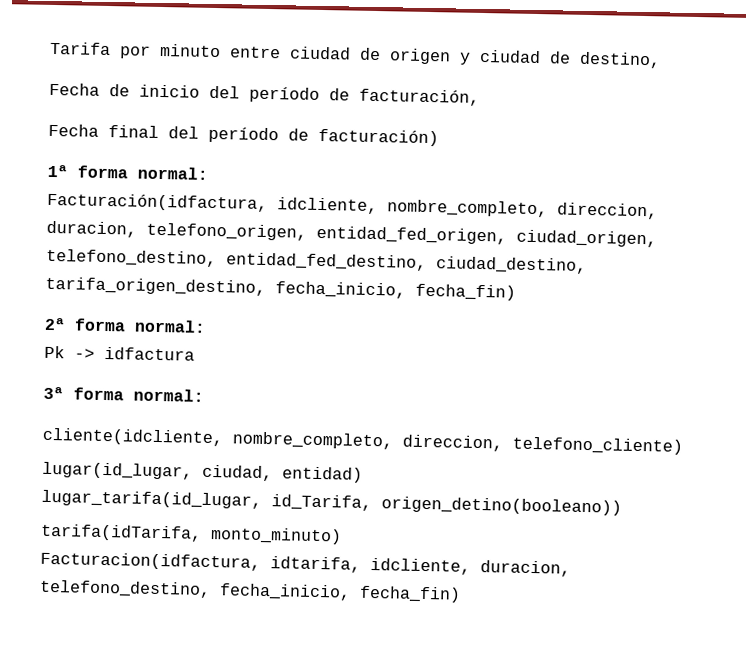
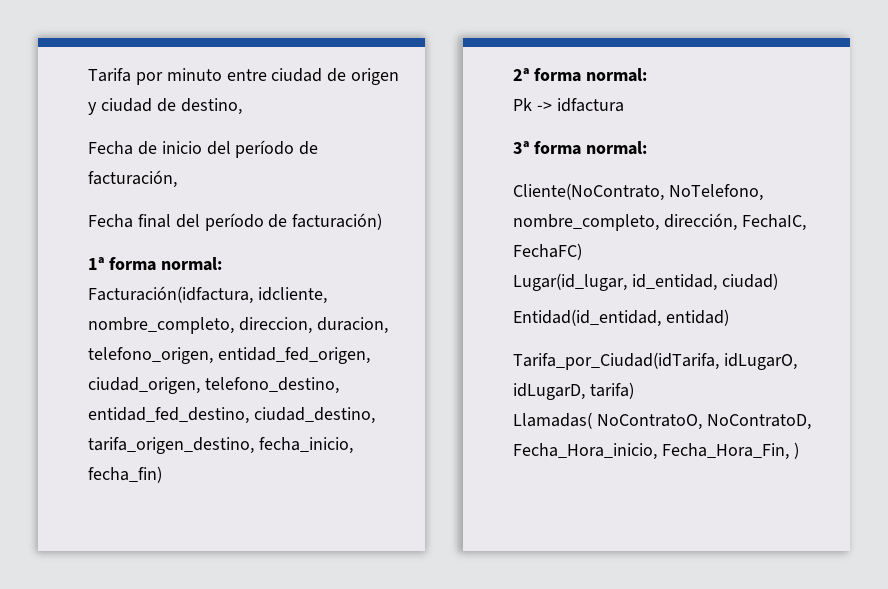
[42,427,683,455] [42,461,363,483] [41,489,622,516] [40,523,342,545] [40,551,571,577] [39,579,461,603] cliente(idcliente, nombre_completo, direccion, telefono_cliente) // lugar(id_lugar, ciudad, entidad) // lugar_tarifa(id_lugar, id_Tarifa, origen_detino(booleano)) // tarifa(idTarifa, monto_minuto) // Facturacion(idfactura, idtarifa, idcliente, duracion, telefono_destino, fecha_inicio, fecha_fin) -> [513,183,763,201] [513,213,806,231] [513,243,582,260] [513,273,778,291] [513,309,729,327] [513,352,797,370] [513,382,634,400] [513,412,811,430] [513,442,799,460] Cliente(NoContrato, NoTelefono, nombre_completo, dirección, FechaIC, FechaFC) // Lugar(id_lugar, id_entidad, ciudad) // Entidad(id_entidad, entidad) // Tarifa_por_Ciudad(idTarifa, idLugarO, idLugarD, tarifa) // Llamadas( NoContratoO, NoContratoD, Fecha_Hora_inicio, Fecha_Hora_Fin, )

